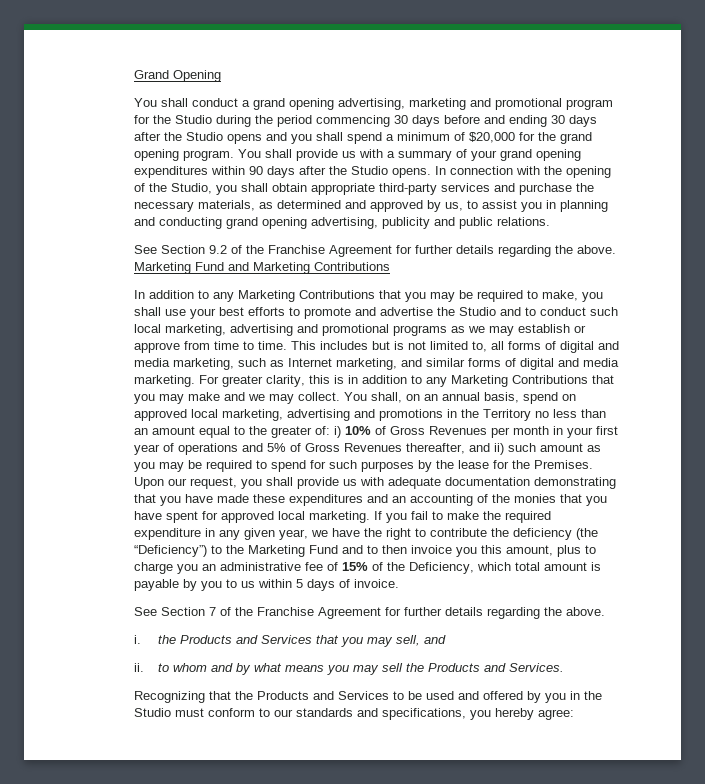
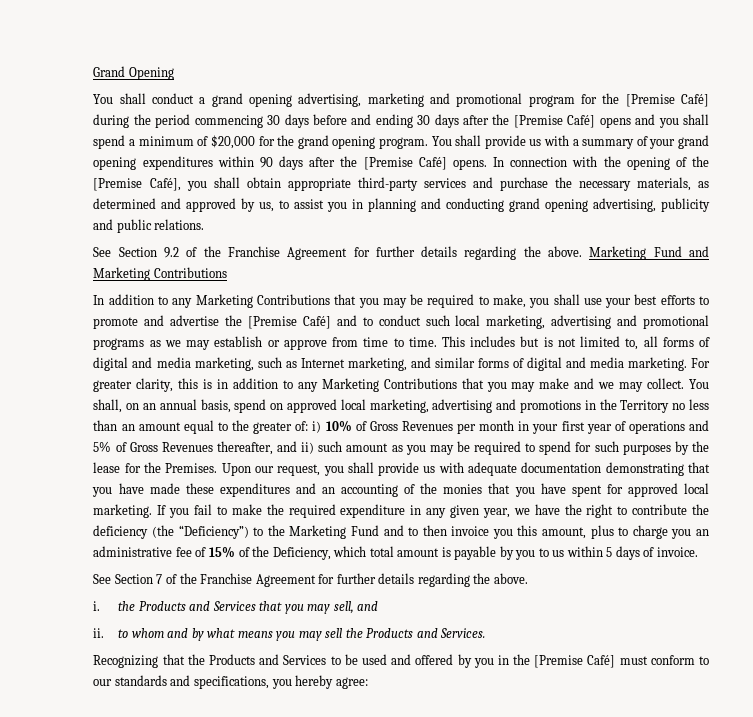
[174,115,212,124] Studio -> [625,94,710,107] [Premise Café]
[185,132,223,141] Studio -> [513,115,596,128] [Premise Café]
[350,166,388,175] Studio -> [363,157,447,170] [Premise Café]
[170,183,212,194] Studio, -> [93,178,181,191] [Premise Café],
[458,307,496,316] Studio -> [248,316,331,329] [Premise Café]
[133,708,171,717] Studio -> [534,655,616,668] [Premise Café]

